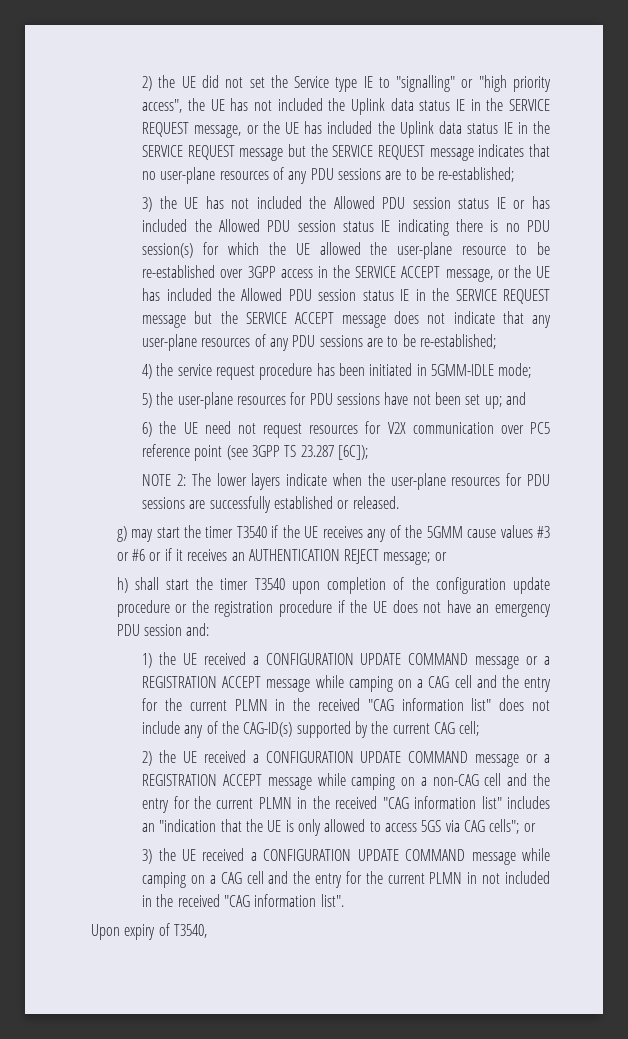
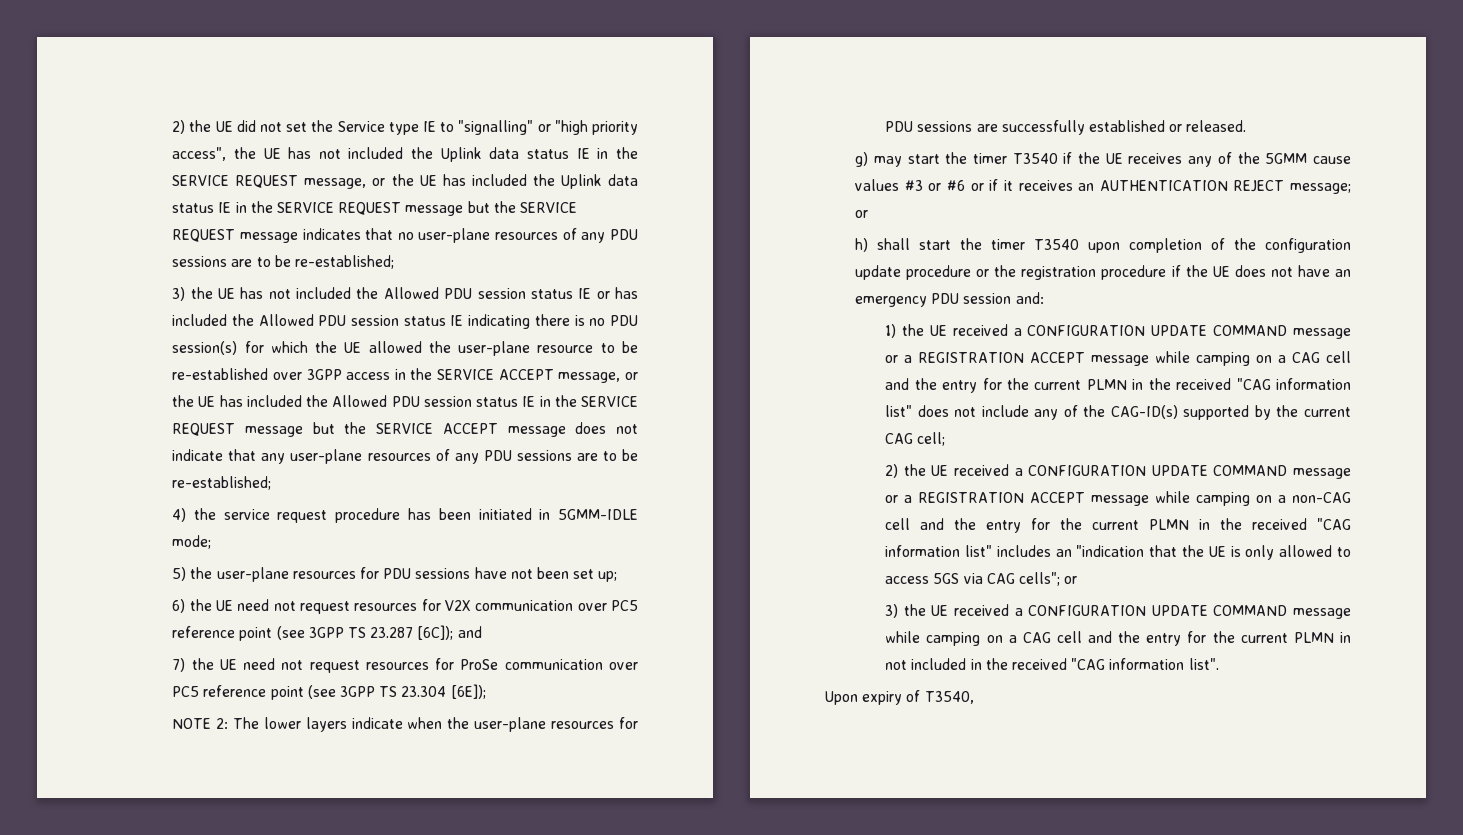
[505,392,526,405] and -> (618, 576) none
(369, 452) none -> [457,626,482,638] [172,658,638,673] [172,684,486,700] and // 7) the UE need not request resources for ProSe communication over PC5 reference point (see 3GPP TS 23.304 [6E]);

